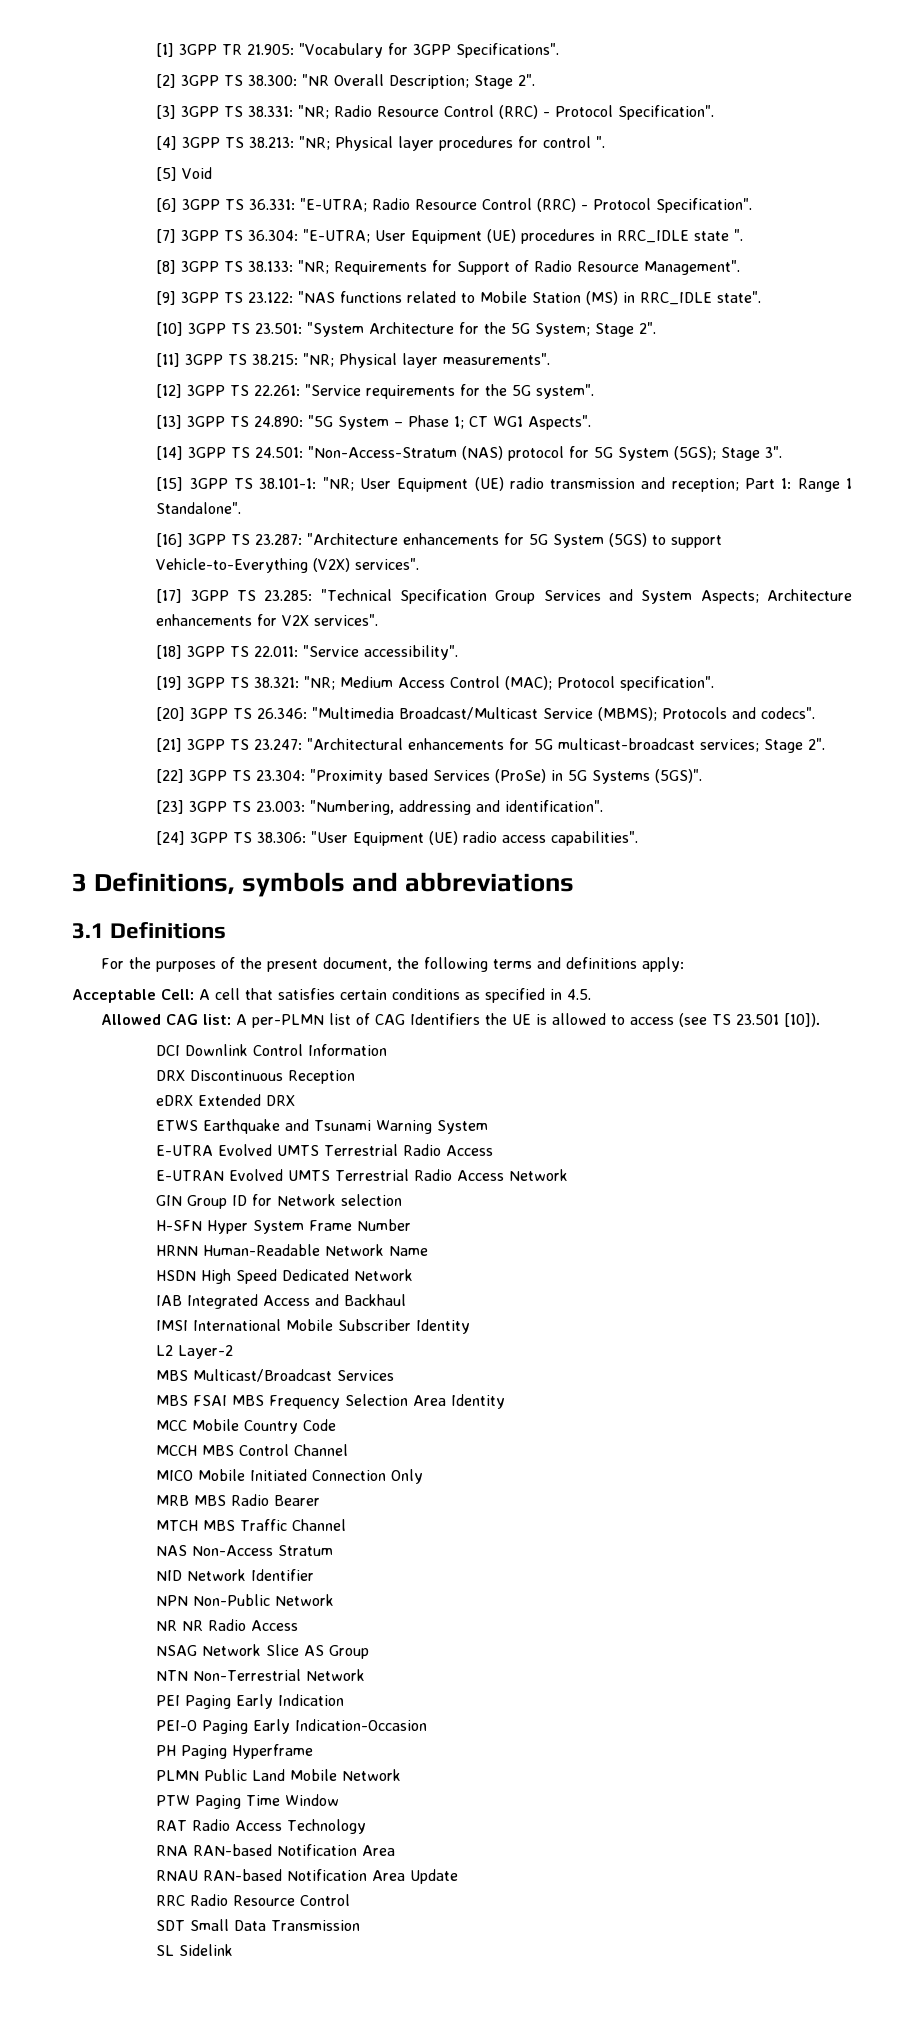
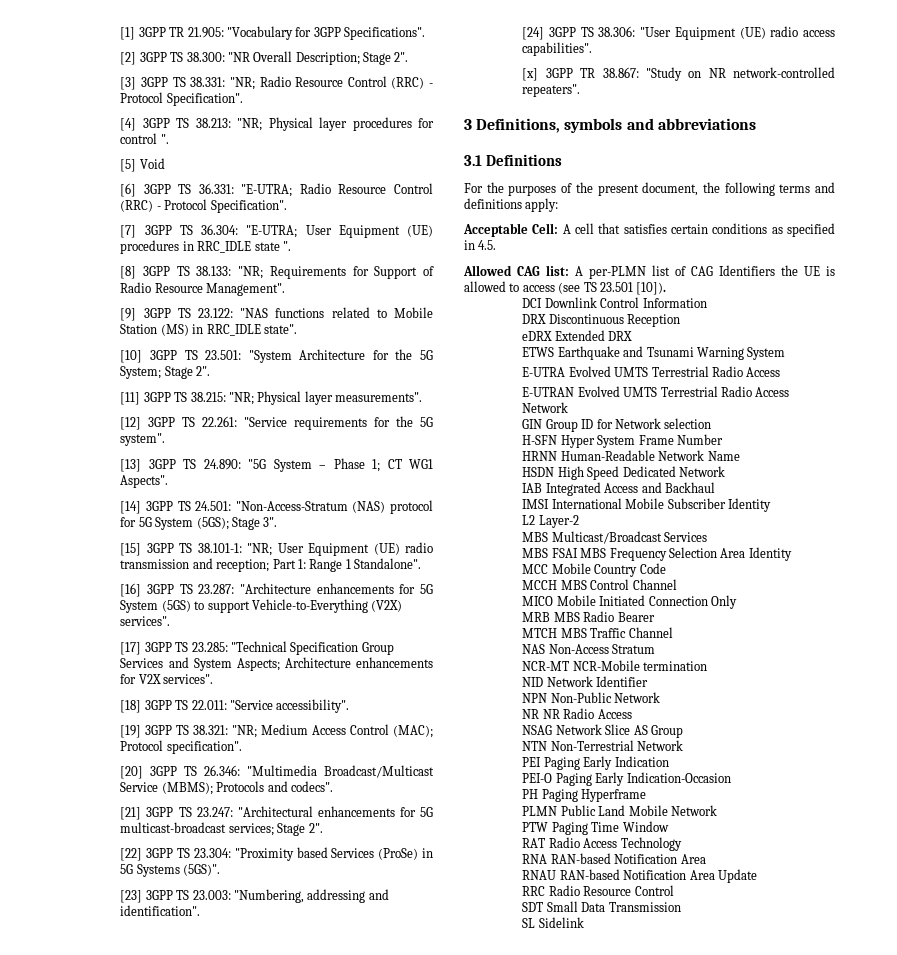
(639, 838) none -> [522,67,835,81] [522,84,581,97] // [x] 3GPP TR 38.867: "Study on NR network-controlled repeaters".
(334, 1550) none -> [522,660,708,671] // NCR-MT NCR-Mobile termination

